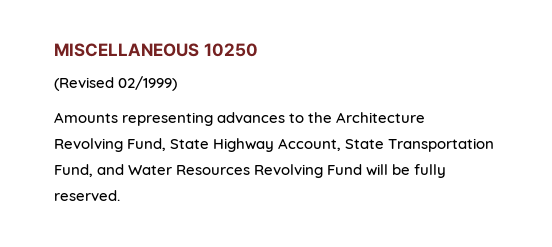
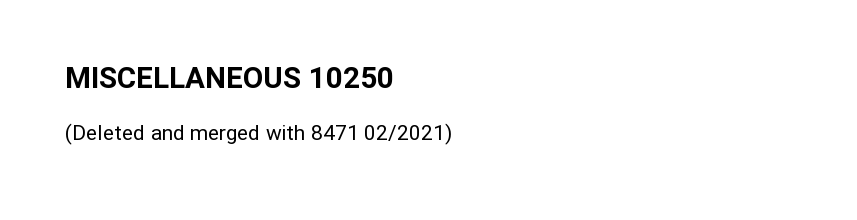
[54,76,178,91] [54,112,426,126] [54,138,495,152] [54,164,447,178] [54,190,120,201] (Revised 02/1999) // Amounts representing advances to the Architecture Revolving Fund, State Highway Account, State Transportation Fund, and Water Resources Revolving Fund will be fully reserved. -> [65,123,453,145] (Deleted and merged with 8471 02/2021)

